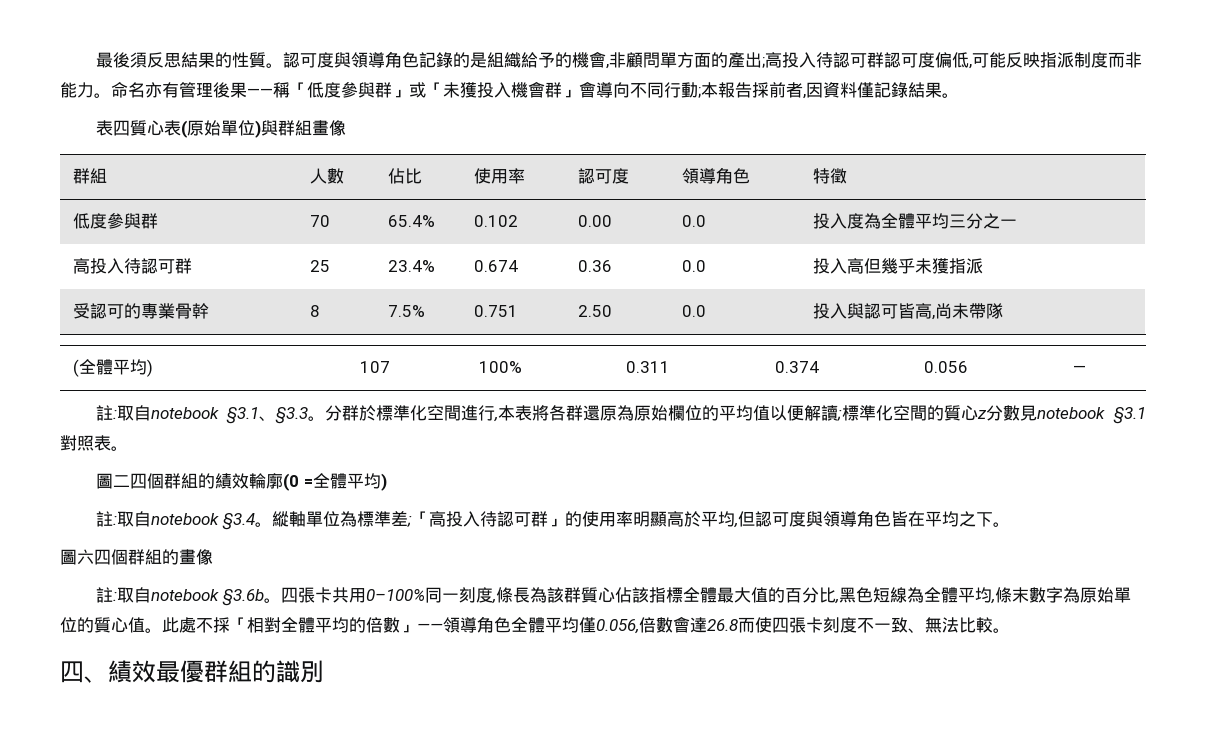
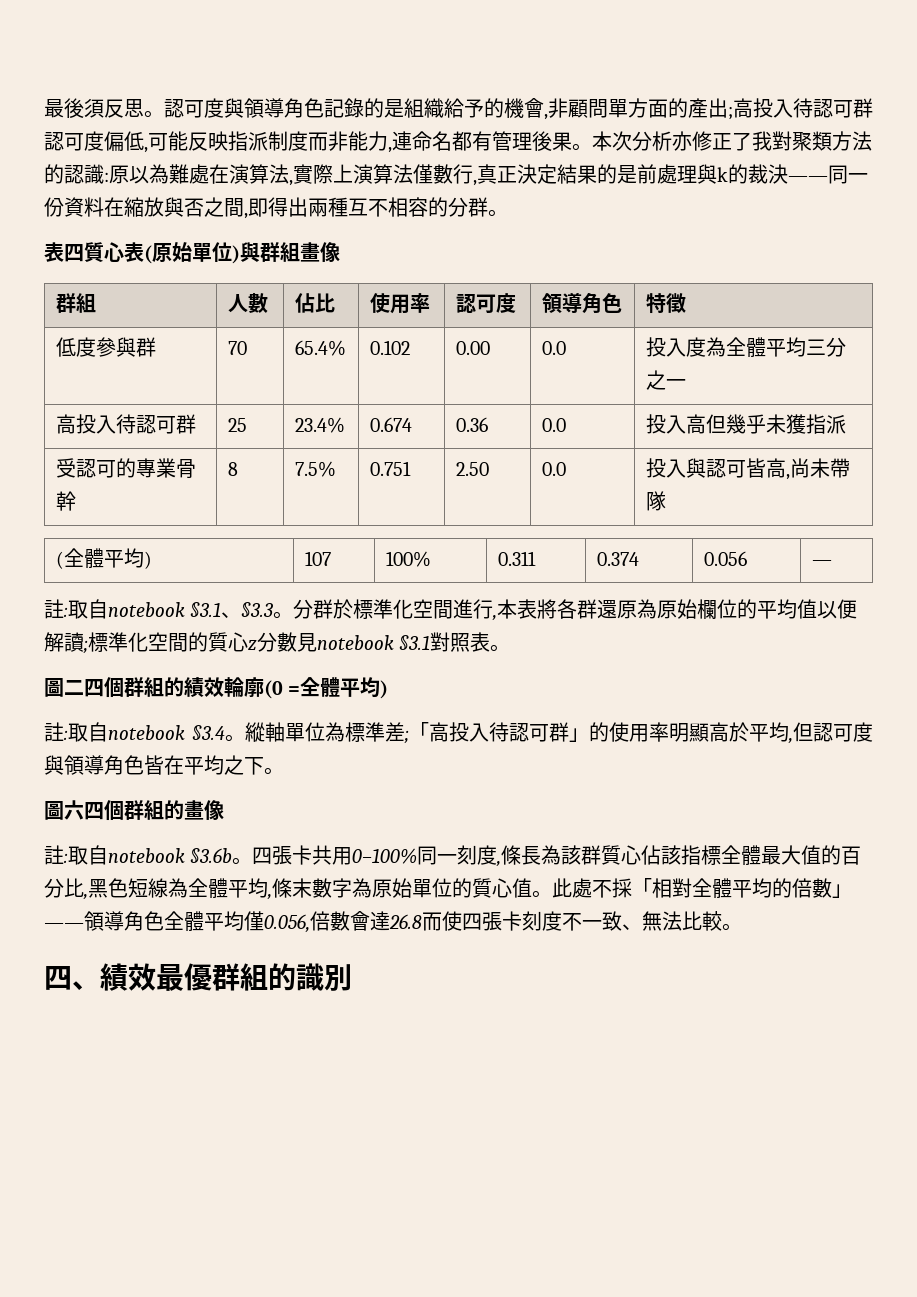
[180,52,266,68] 結果的性質 -> (144, 108) none
[94,81,942,99] 。命名亦有管理後果——稱「低度參與群」或「未獲投入機會群」會導向不同行動;本報告採前者,因資料僅記錄結果 -> [388,131,872,153] [44,164,868,186] [44,197,488,219] ,連命名都有管理後果。本次分析亦修正了我對聚類方法的認識:原以為難處在演算法,實際上演算法僅數行,真正決定結果的是前處理與k的裁決——同一份資料在縮放與否之間,即得出兩種互不相容的分群

